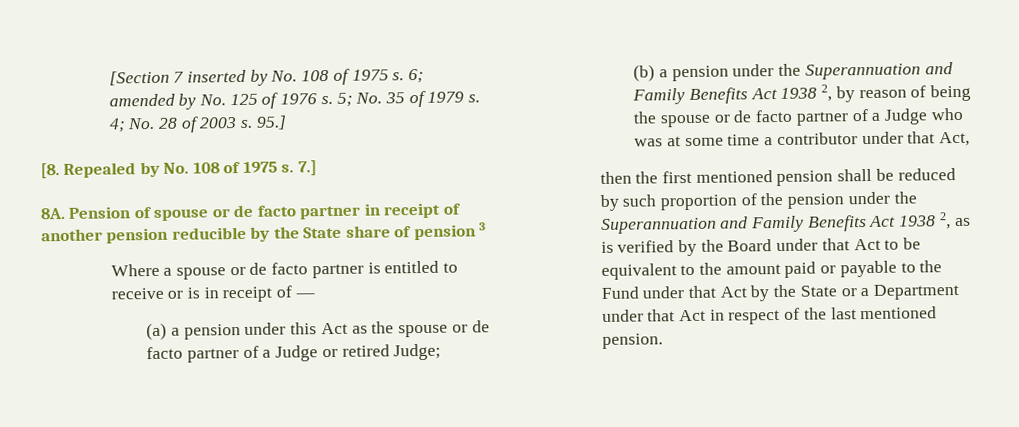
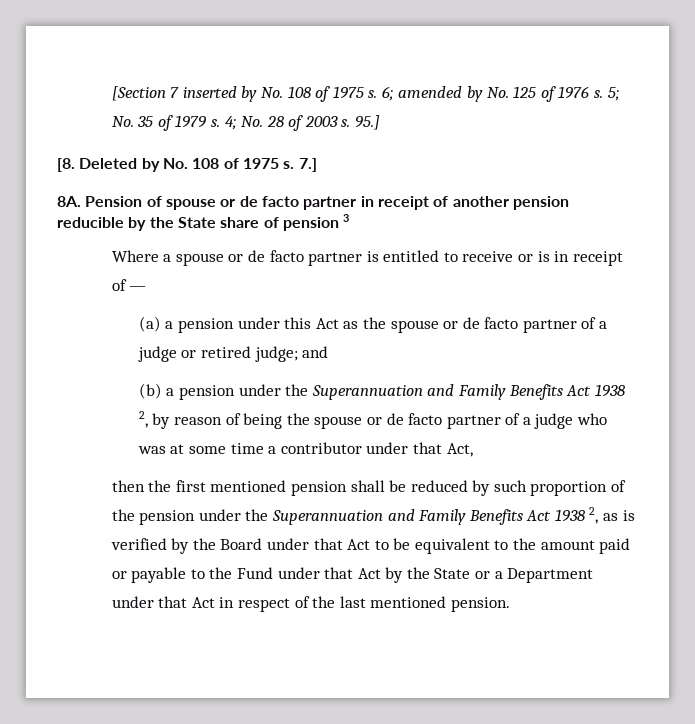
[63,162,137,178] Repealed -> [79,158,138,169] Deleted
[275,345,319,362] Judge -> [137,346,177,362] judge
[393,343,442,361] Judge; -> [254,346,329,362] judge; and
[884,108,929,125] Judge -> [534,413,574,429] judge

